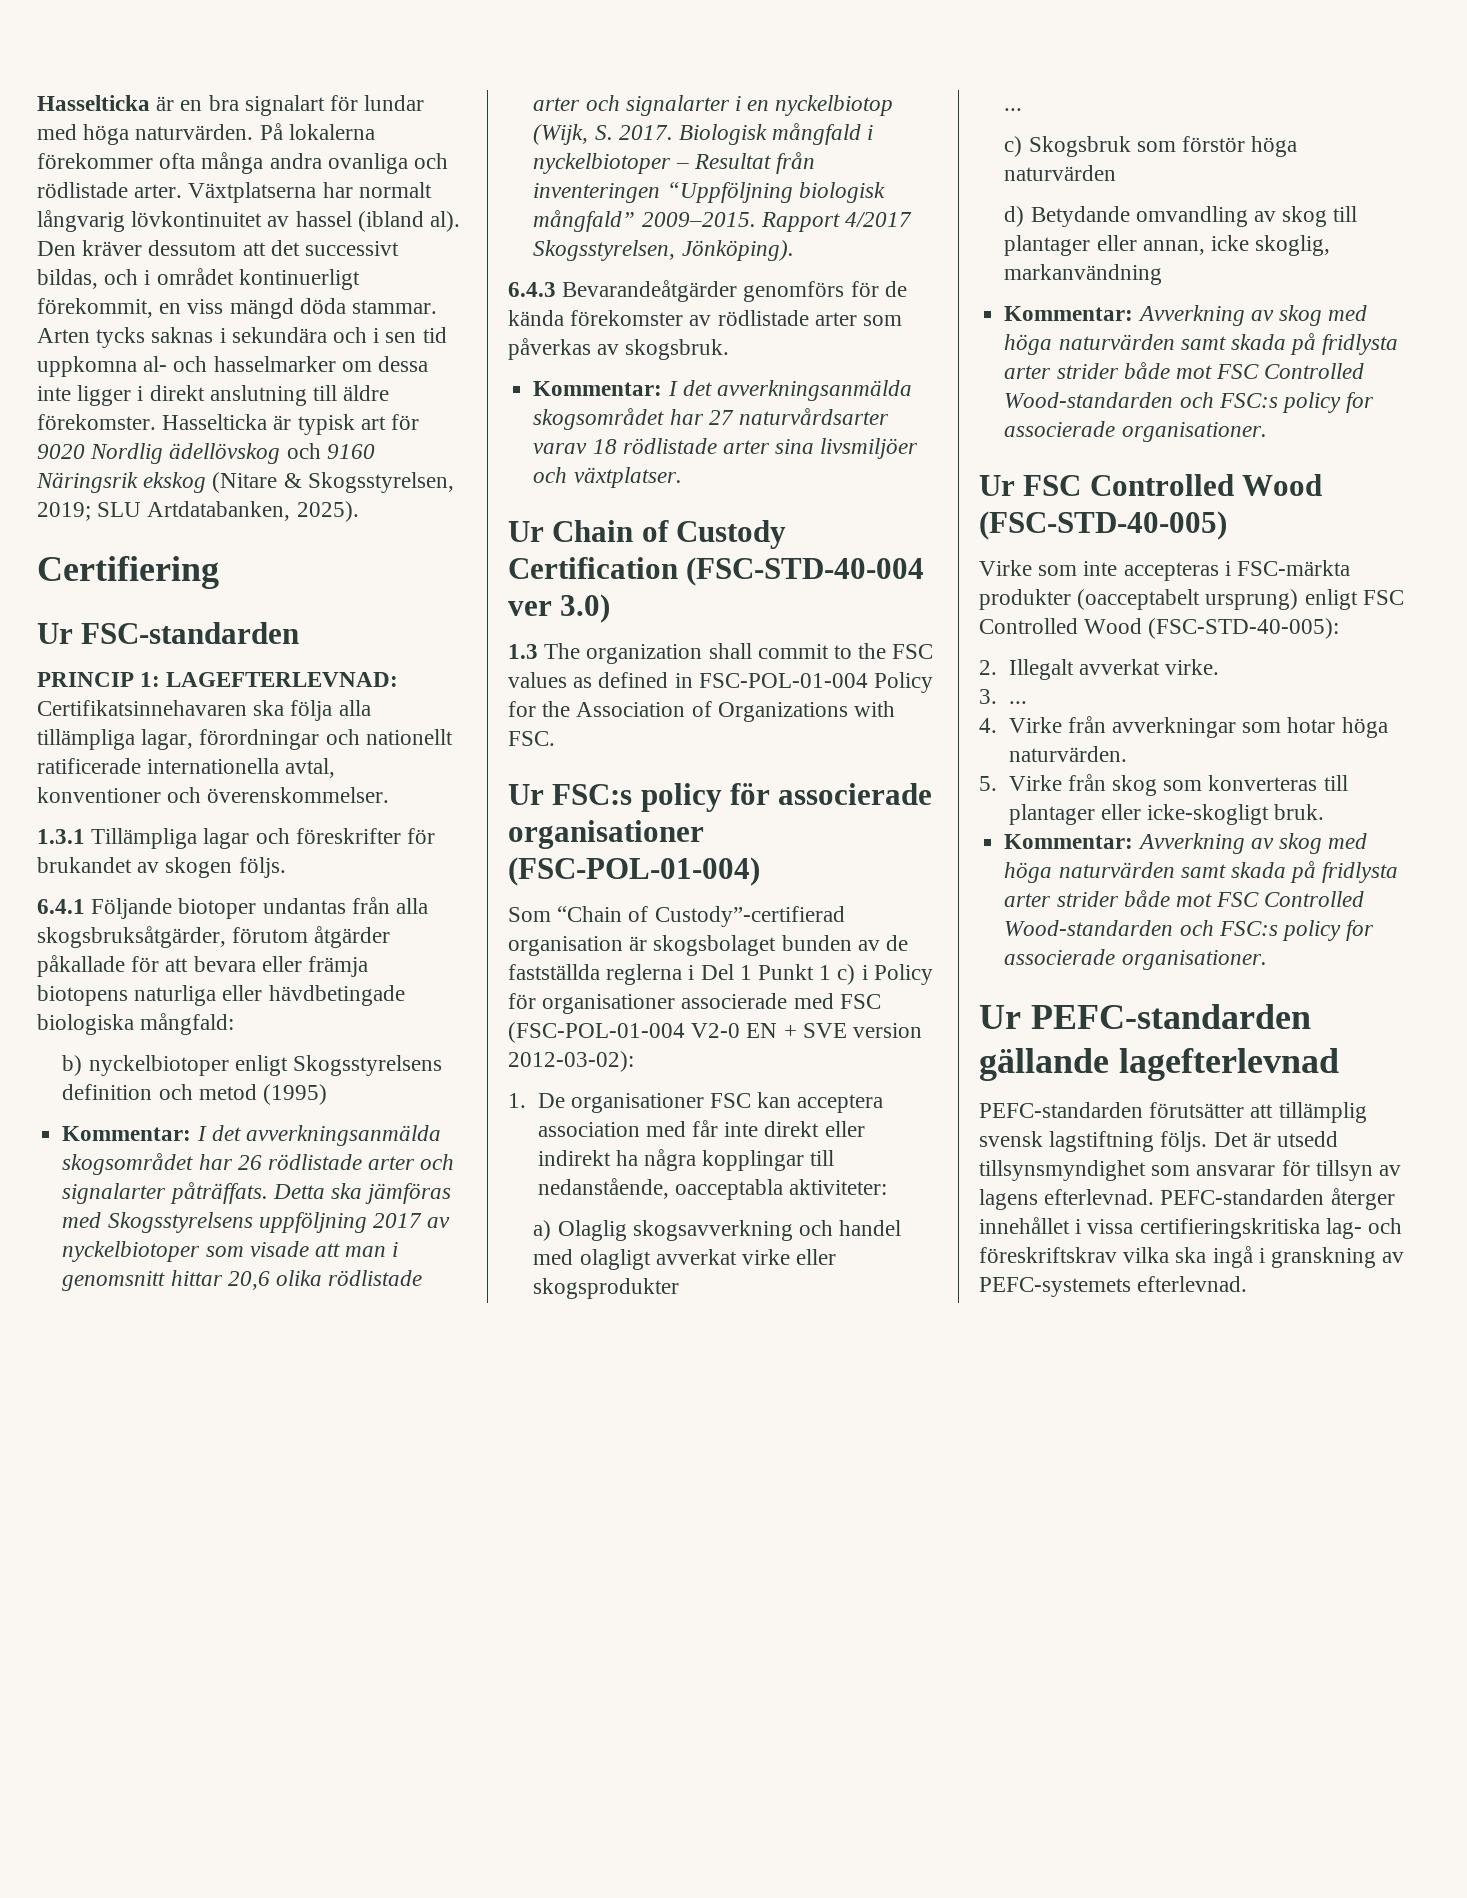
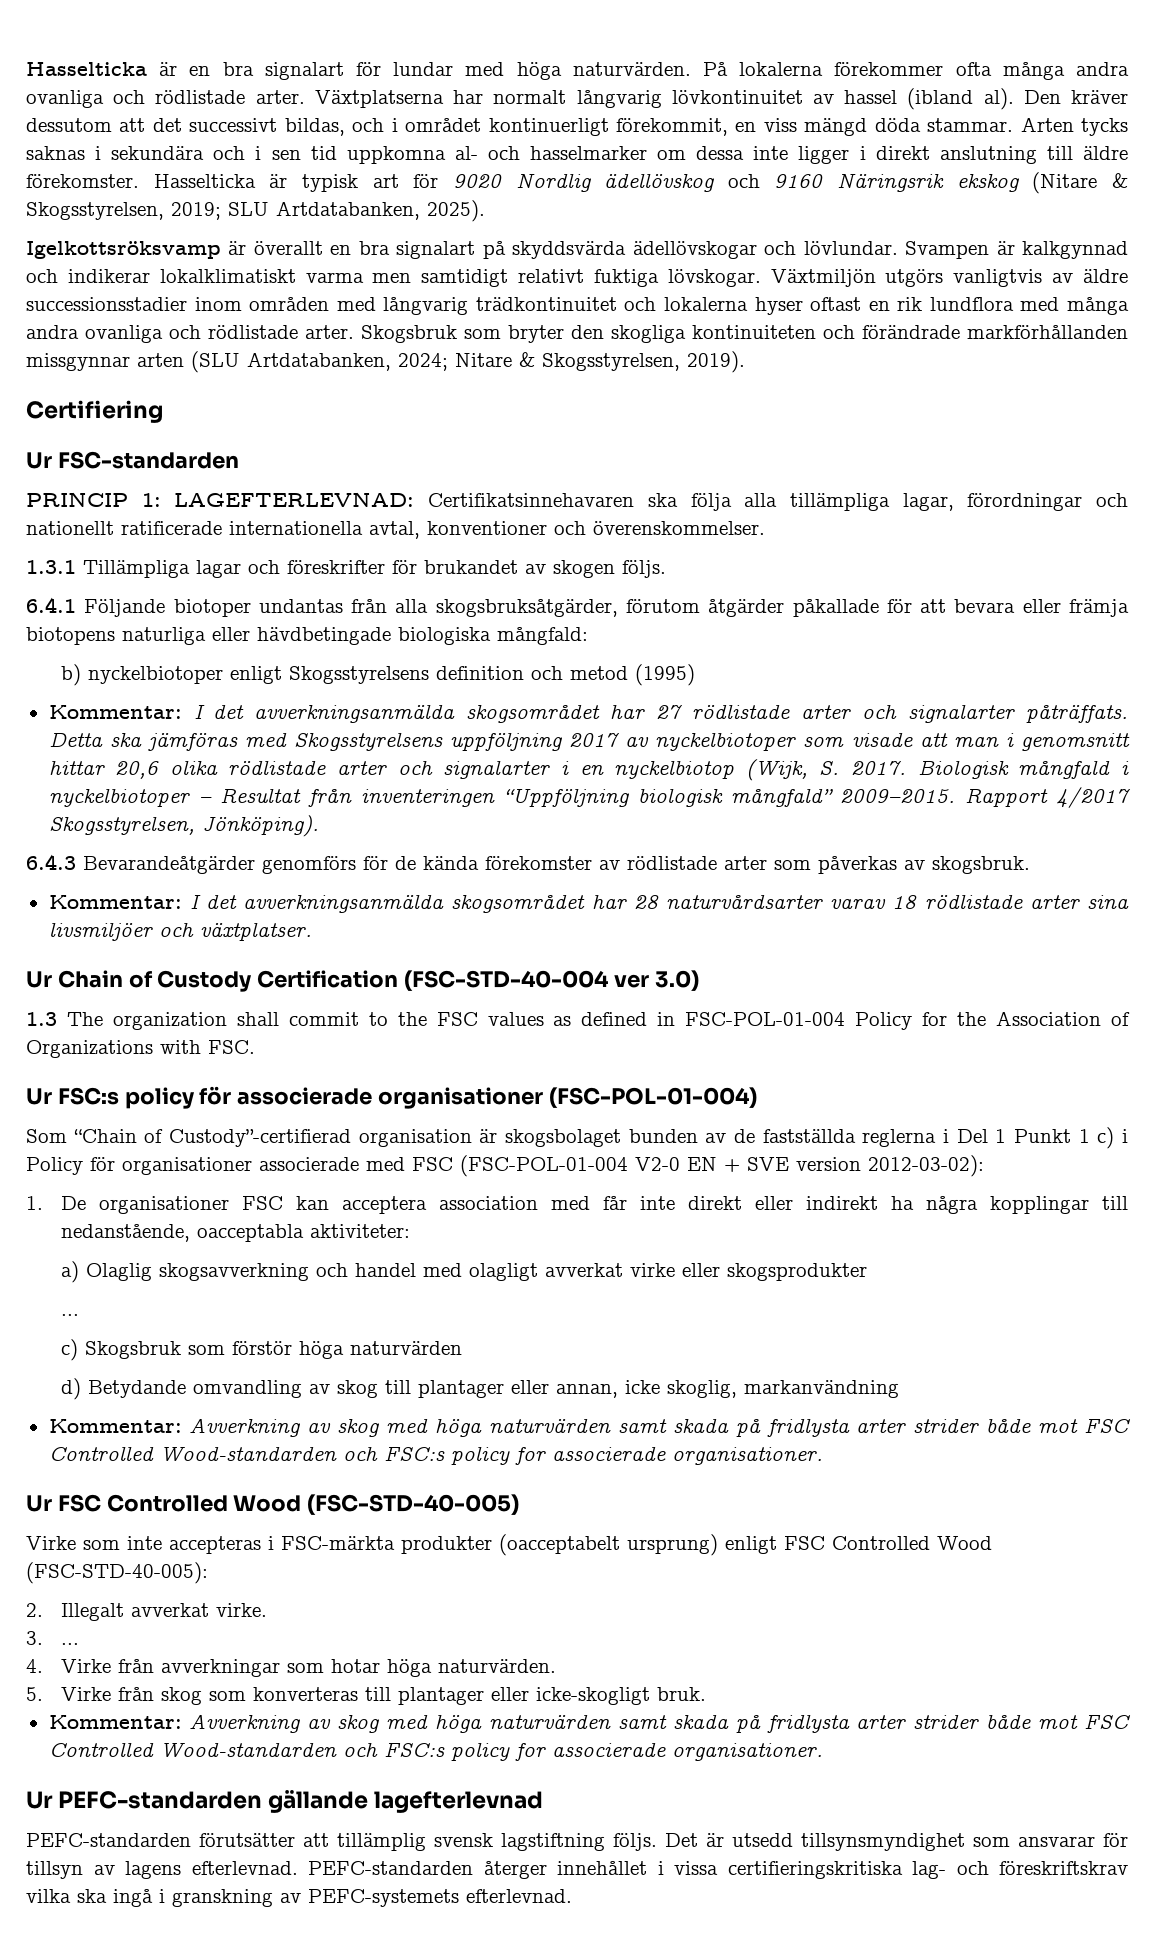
(359, 511) none -> [26,241,1128,259] [26,269,1128,287] [26,297,1129,315] [26,325,1128,343] [26,351,745,373] // Igelkottsröksvamp är överallt en bra signalart på skyddsvärda ädellövskogar och lövlundar. Svampen är kalkgynnad och indikerar lokalklimatiskt varma men samtidigt relativt fuktiga lövskogar. Växtmiljön utgörs vanligtvis av äldre successionsstadier inom områden med långvarig trädkontinuitet och lokalerna hyser oftast en rik lundflora med många andra ovanliga och rödlistade arter. Skogsbruk som bryter den skogliga kontinuiteten och förändrade markförhållanden missgynnar arten (SLU Artdatabanken, 2024; Nitare & Skogsstyrelsen, 2019).
[237,1155,262,1170] 26 -> [656,705,684,719] 27
[708,410,734,425] 27 -> [633,895,659,909] 28

